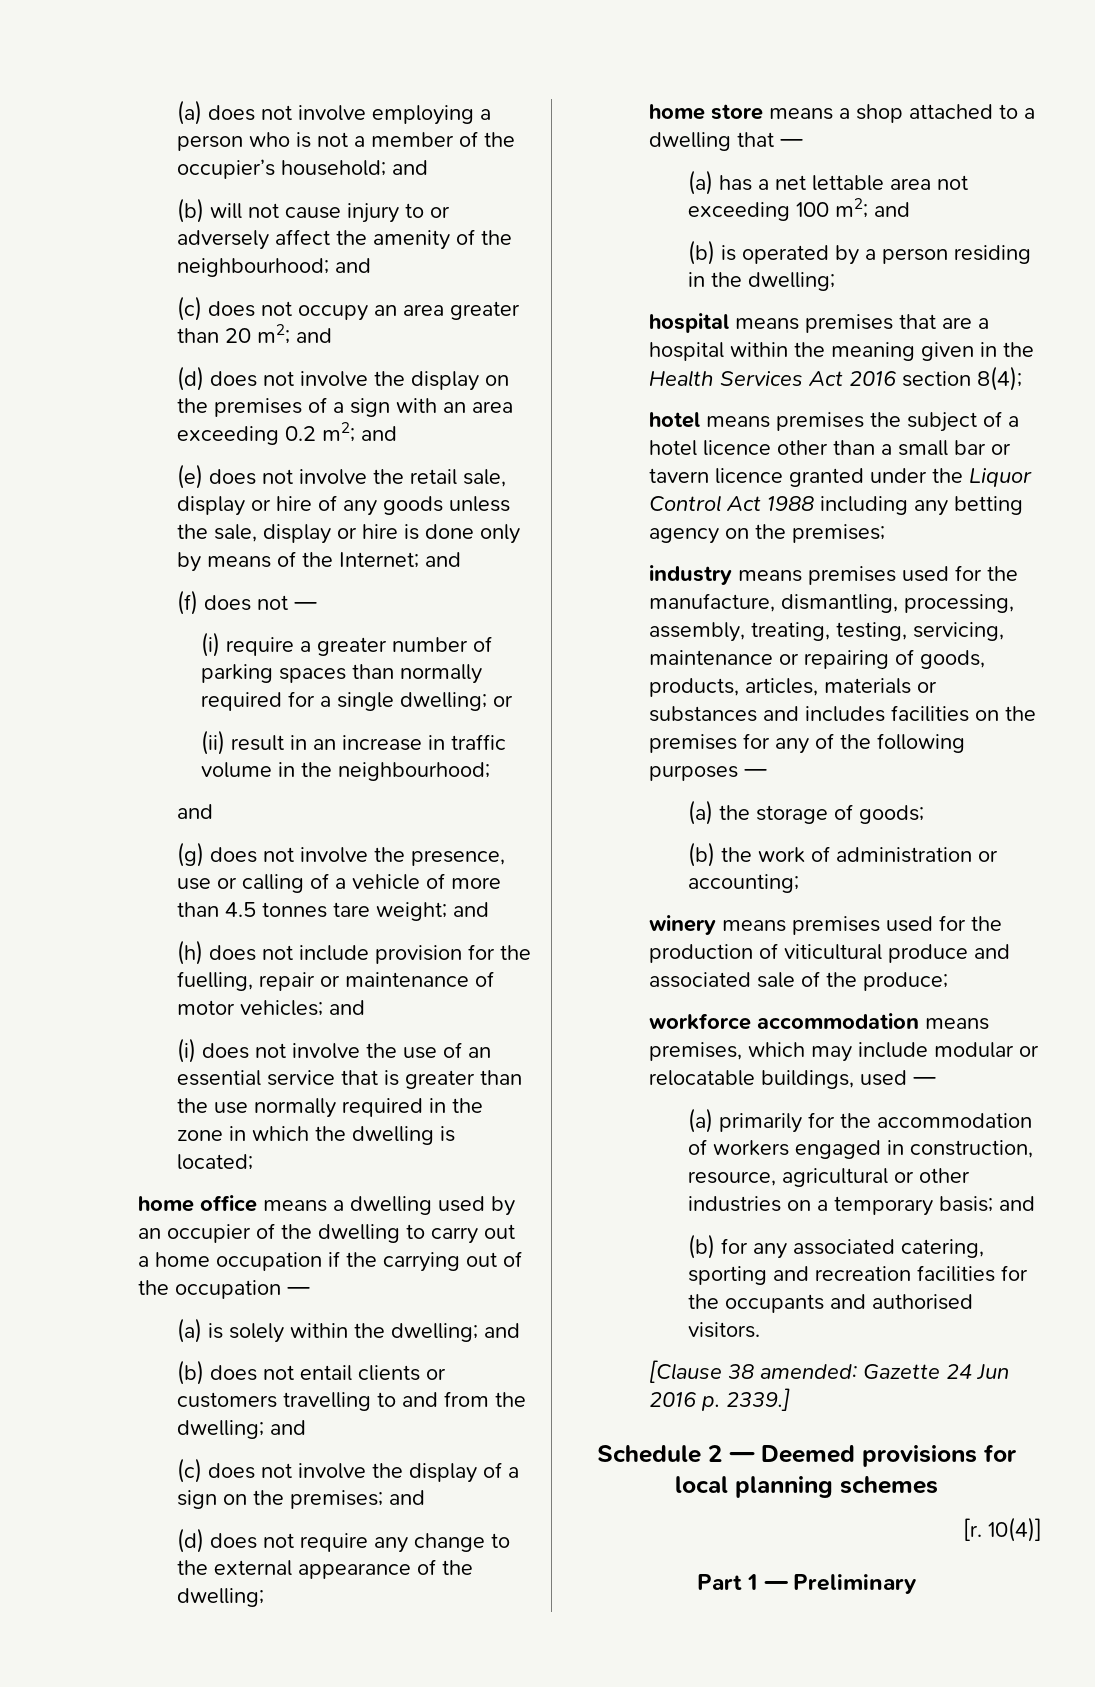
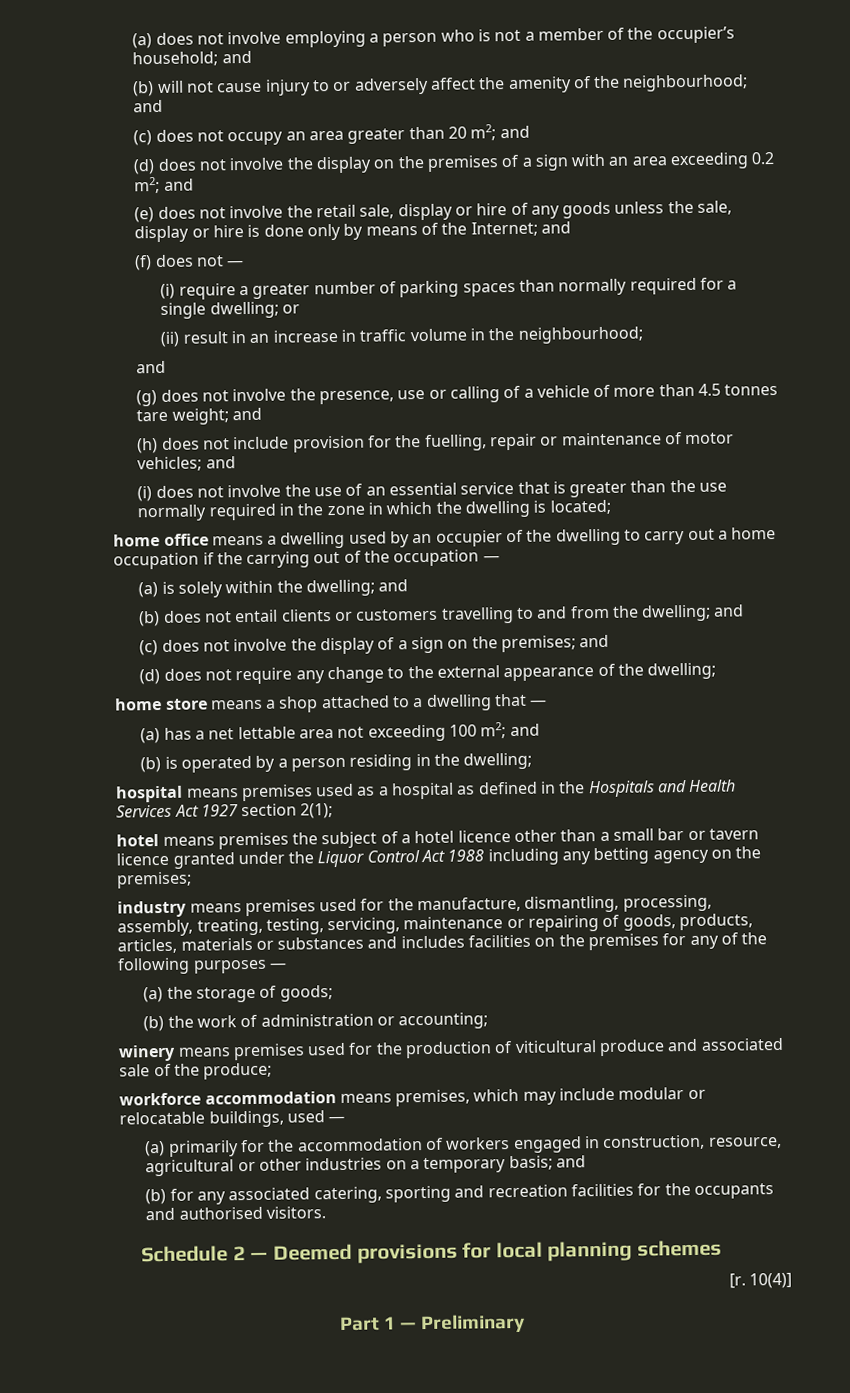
[898,314,989,329] [648,342,1034,361] [648,366,1022,391] that are a hospital within the meaning given in the Health Services Act 2016 section 8(4); -> [315,779,737,800] [116,803,334,819] used as a hospital as defined in the Hospitals and Health Services Act 1927 section 2(1);
[648,1360,1009,1383] [648,1388,790,1411] // [Clause 38 amended: Gazette 24 Jun 2016 p. 2339.] -> (326, 1212) none

